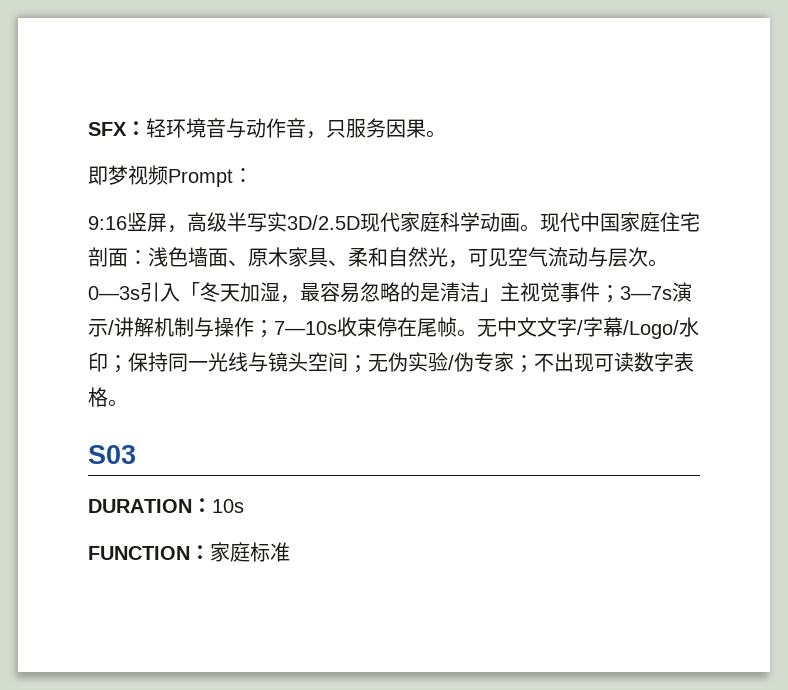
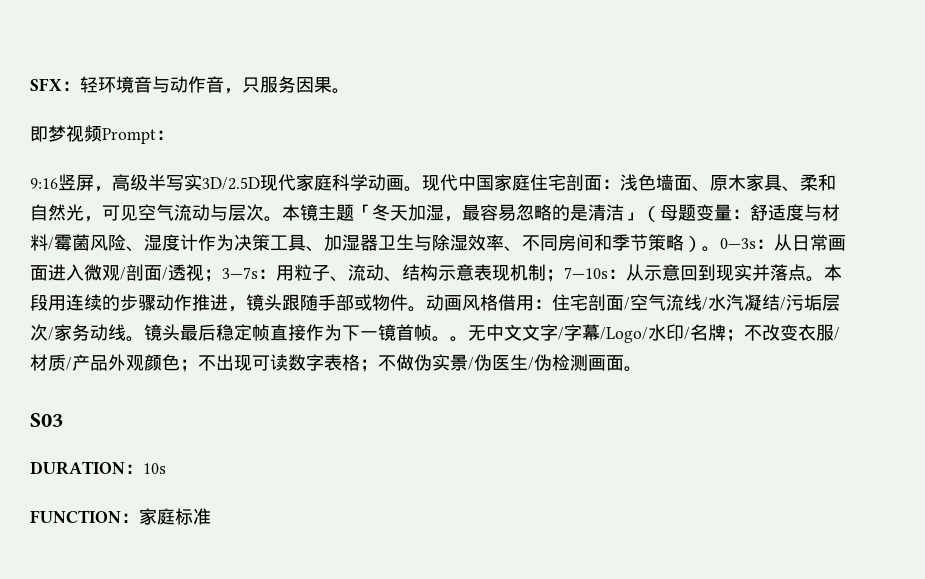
[88,282,180,302] 0—3s引入 -> [282,204,354,221] 本镜主题
[500,282,692,303] [88,317,457,338] 主视觉事件；3—7s演示/讲解机制与操作；7—10s收束停在尾帧 -> [642,204,840,222] [30,234,846,252] [30,264,842,282] [30,294,840,312] [30,324,450,342] （母题变量：舒适度与材料/霉菌风险、湿度计作为决策工具、加湿器卫生与除湿效率、不同房间和季节策略）。0—3s：从日常画面进入微观/剖面/透视；3—7s：用粒子、流动、结构示意表现机制；7—10s：从示意回到现实并落点。本段用连续的步骤动作推进，镜头跟随手部或物件。动画风格借用：住宅剖面/空气流线/水汽凝结/污垢层次/家务动线。镜头最后稳定帧直接作为下一镜首帧。
[108,352,514,373] ；保持同一光线与镜头空间；无伪实验/伪专家 -> [684,324,840,342] [30,354,180,371] /名牌；不改变衣服/材质/产品外观颜色
(108, 397) none -> [360,354,624,372] ；不做伪实景/伪医生/伪检测画面

